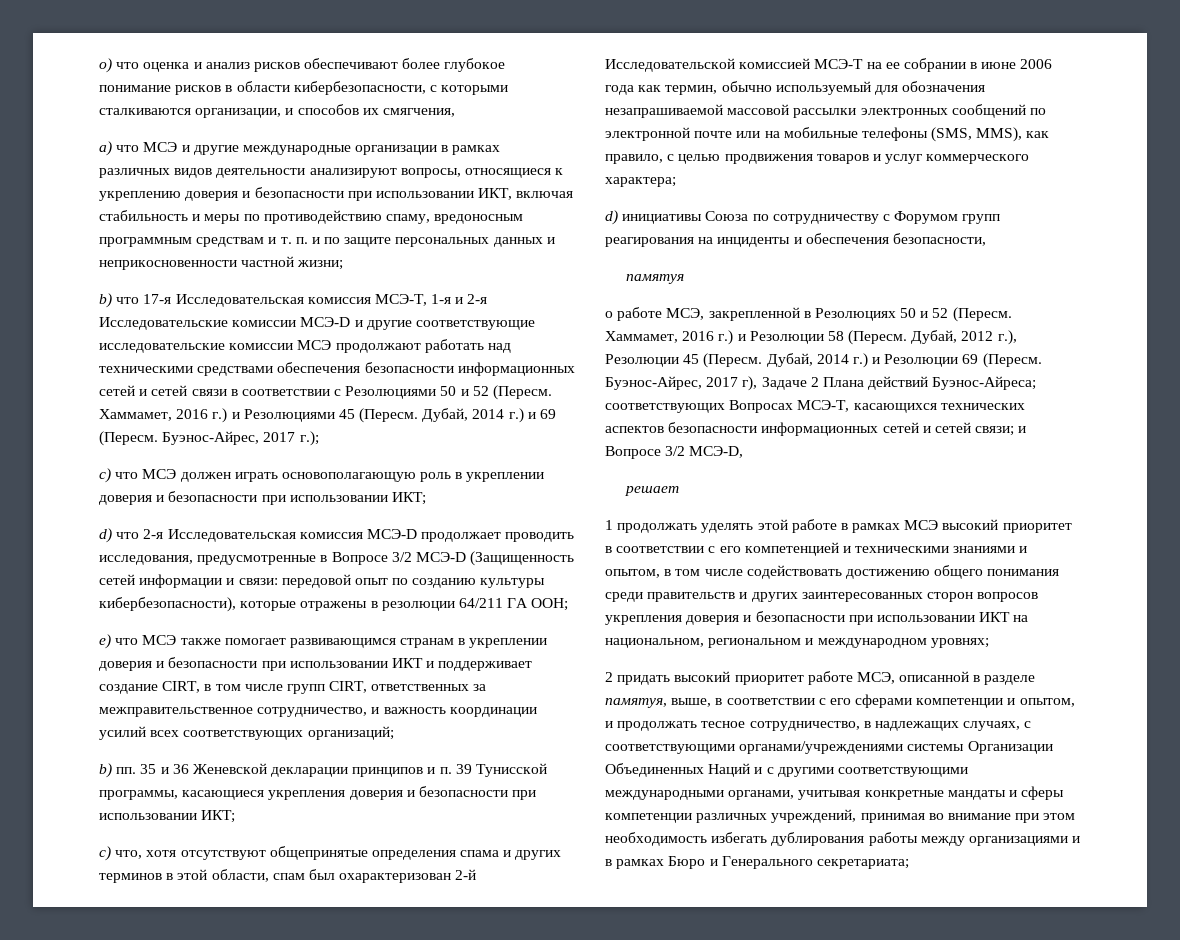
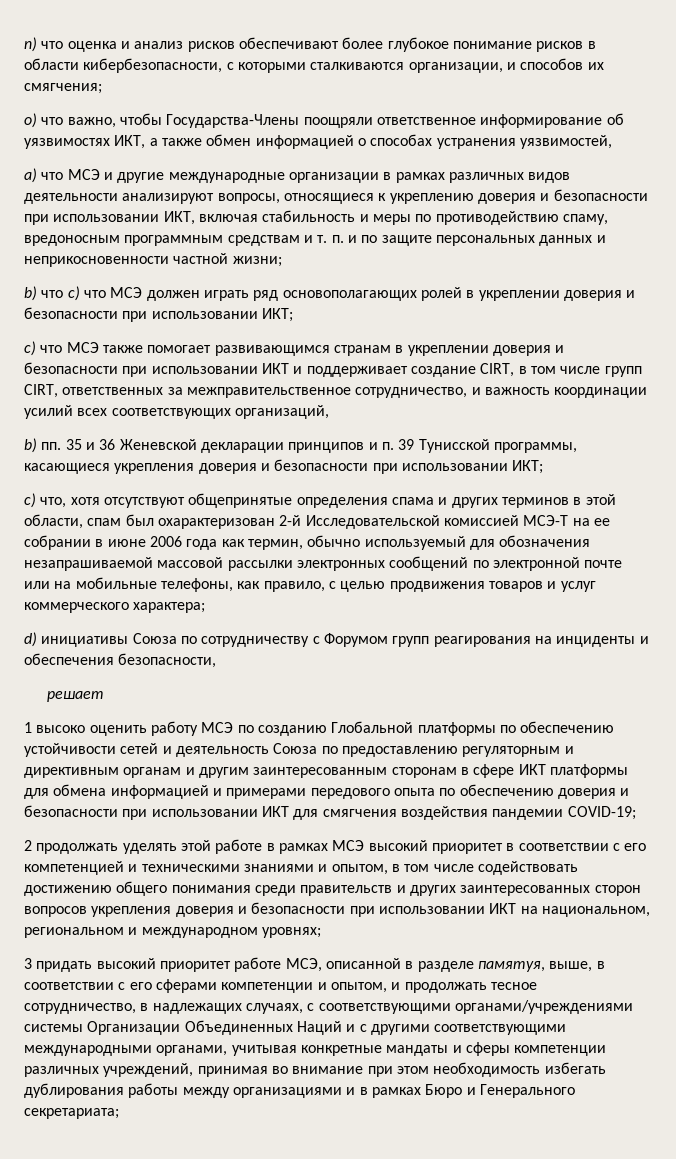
[99,58,112,73] o) -> [24,37,37,52] n)
[382,108,455,117] смягчения, -> [24,83,102,94] [24,113,624,128] [24,134,612,149] смягчения; // o) что важно, чтобы Государства-Члены поощряли ответственное информирование об уязвимостях ИКТ, а также обмен информацией о способах устранения уязвимостей,
[143,294,488,307] [99,317,535,330] [99,339,511,353] [99,362,575,376] [99,385,553,400] [99,408,557,423] [99,431,319,446] 17-я Исследовательская комиссия МСЭ-Т, 1-я и 2-я Исследовательские комиссии МСЭ-D и другие соответствующие исследовательские комиссии МСЭ продолжают работать над техническими средствами обеспечения безопасности информационных сетей и сетей связи в соответствии с Резолюциями 50 и 52 (Пересм. Хаммамет, 2016 г.) и Резолюциями 45 (Пересм. Дубай, 2014 г.) и 69 (Пересм. Буэнос-Айрес, 2017 г.); // -> (64, 294) none
[281,472,452,482] основополагающую роль -> [253,287,462,301] ряд основополагающих ролей
[99,528,575,543] [99,551,575,566] [99,574,546,588] [99,597,569,612] [99,634,111,649] d) что 2-я Исследовательская комиссия МСЭ-D продолжает проводить исследования, предусмотренные в Вопросе 3/2 МСЭ-D (Защищенность сетей информации и связи: передовой опыт по созданию культуры кибербезопасности), которые отражены в резолюции 64/211 ГА ООН; // e) -> [24,341,36,356] с)
[307,726,394,740] организаций; -> [234,405,329,419] организаций,
[861,127,1023,142] телефоны (SMS, MMS), -> [160,578,233,592] телефоны,
[625,274,684,284] [605,307,1012,322] [605,330,1017,345] [605,353,1042,368] [605,376,1037,391] [605,400,1025,413] [605,422,1027,436] [605,446,744,459] [624,486,679,496] [605,520,613,530] памятуя // о работе МСЭ, закрепленной в Резолюциях 50 и 52 (Пересм. Хаммамет, 2016 г.) и Резолюции 58 (Пересм. Дубай, 2012 г.), Резолюции 45 (Пересм. Дубай, 2014 г.) и Резолюции 69 (Пересм. Буэнос-Айрес, 2017 г), Задаче 2 Плана действий Буэнос-Айреса; соответствующих Вопросах МСЭ-Т, касающихся технических аспектов безопасности информационных сетей и сетей связи; и Вопросе 3/2 МСЭ-D, // решает // 1 -> [47,691,105,702] [24,721,615,736] [24,743,574,757] [24,764,628,778] [24,784,630,799] [24,805,636,820] [24,840,32,851] решает // 1 высоко оценить работу МСЭ по созданию Глобальной платформы по обеспечению устойчивости сетей и деятельность Союза по предоставлению регуляторным и директивным органам и другим заинтересованным сторонам в сфере ИКТ платформы для обмена информацией и примерами передового опыта по обеспечению доверия и безопасности при использовании ИКТ для смягчения воздействия пандемии COVID-19; // 2
[605,672,613,682] 2 -> [24,958,32,969] 3

